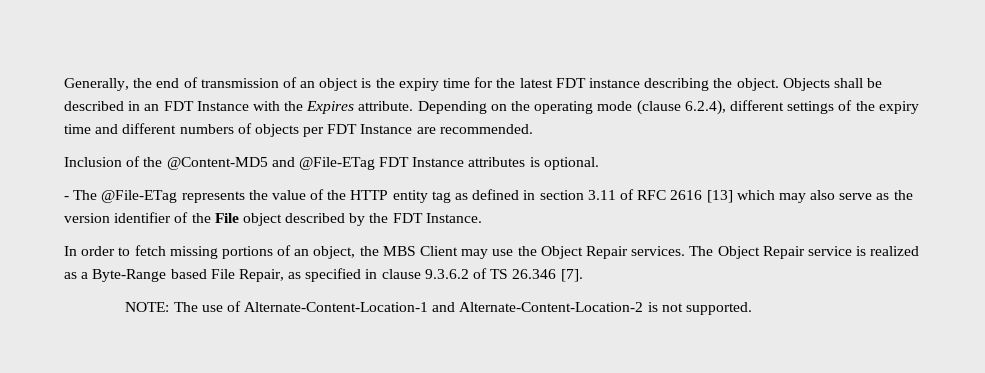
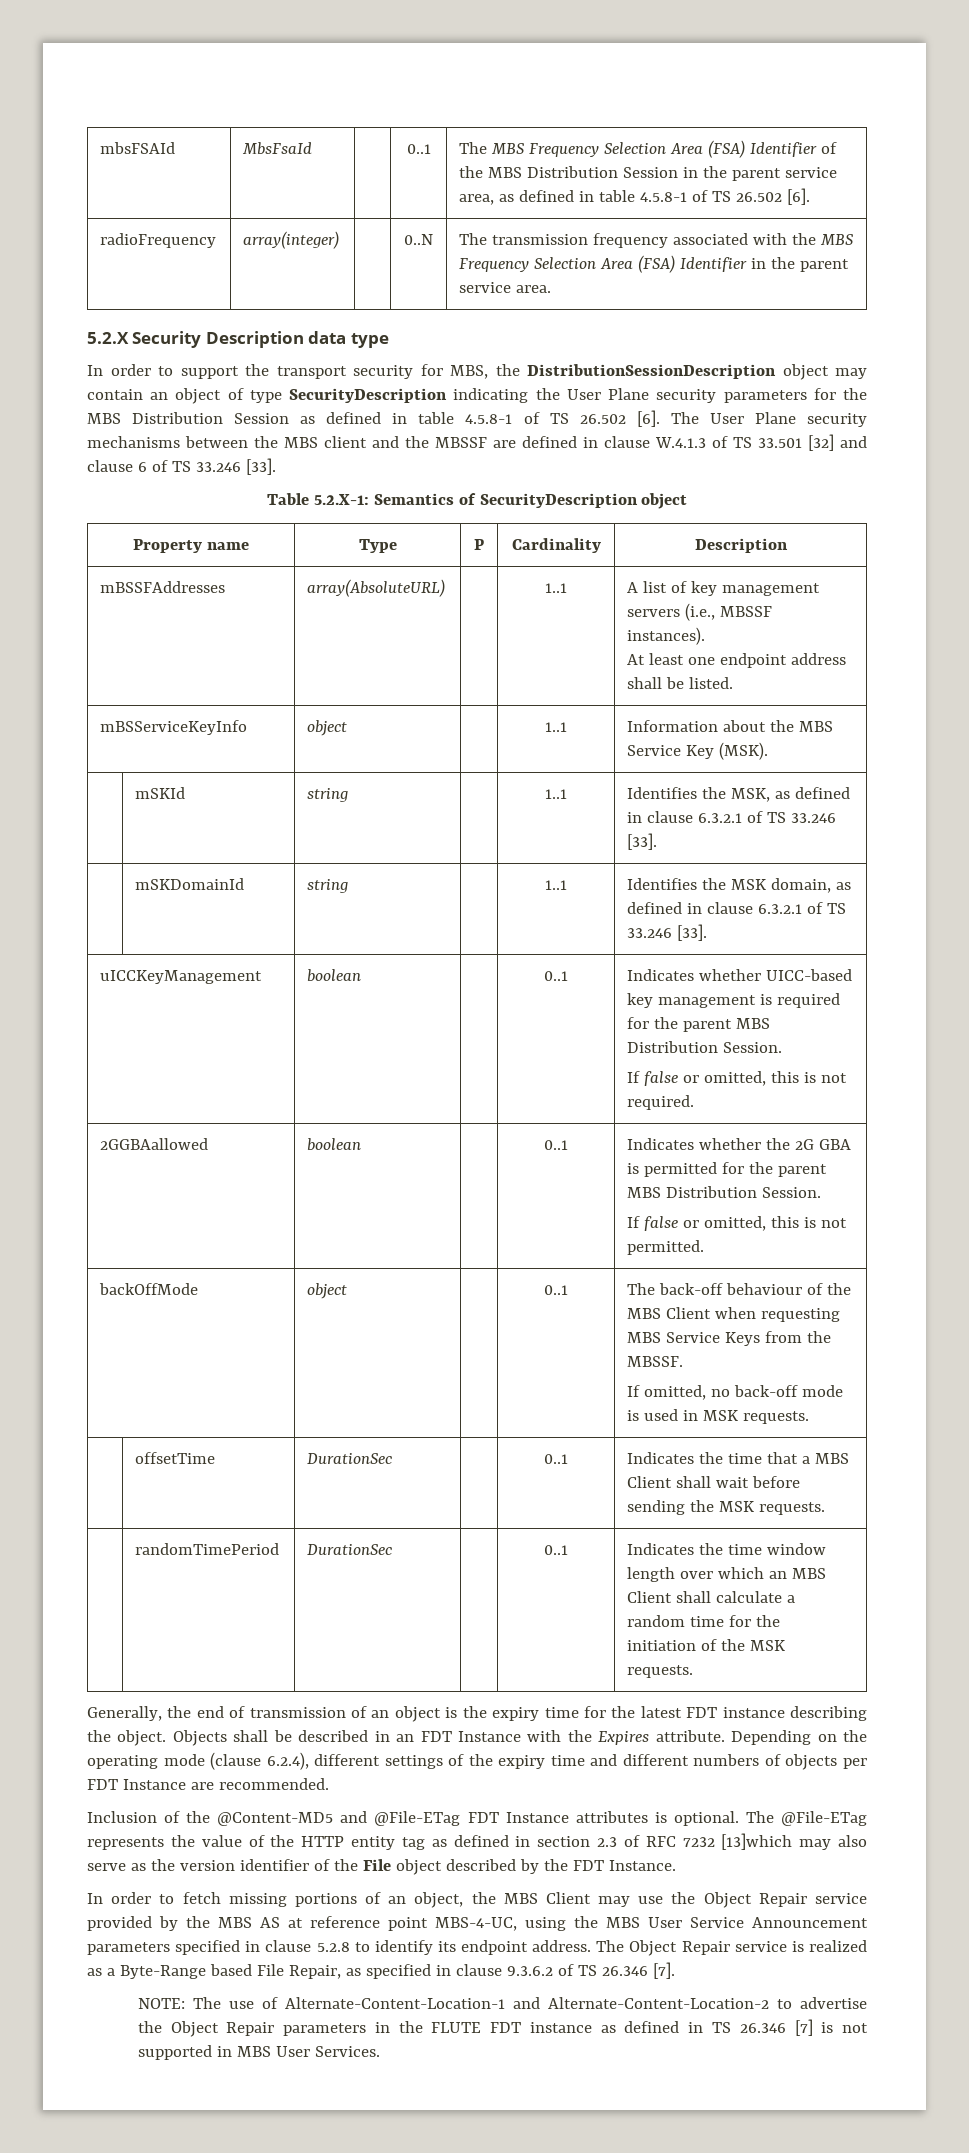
(64, 84) none -> [100,142,176,154] [242,142,313,155] [406,144,431,154] [459,140,838,158] [459,166,838,181] [459,188,811,205] [100,233,217,248] [243,231,340,249] [404,234,433,245] [459,233,854,248] [459,255,850,273] [459,282,552,293] [87,331,389,348] [87,364,867,380] [87,388,868,404] [87,410,868,427] [87,434,867,451] [87,458,276,475] [266,493,688,509] [133,539,249,553] [358,539,397,553] [474,539,484,550] [511,538,601,553] [694,538,788,553] [100,581,226,593] [307,579,446,597] [545,583,567,593] [627,581,821,596] [627,603,773,621] [627,627,706,645] [627,653,847,668] [627,677,734,689] [100,720,248,735] [307,720,348,736] [545,722,567,732] [627,720,834,732] [627,742,769,760] [135,787,186,799] [307,788,349,802] [545,789,567,799] [627,787,851,802] [627,811,837,823] [627,833,658,850] [135,878,245,890] [307,879,349,893] [545,880,567,890] [627,878,852,893] [627,902,847,914] [627,924,708,941] [100,970,263,984] [307,969,362,982] [544,971,568,981] [627,969,853,981] [627,993,841,1008] [627,1017,771,1032] [627,1041,783,1053] [627,1071,848,1086] [627,1095,695,1110] [100,1138,209,1150] [307,1138,362,1151] [544,1140,568,1150] [627,1138,852,1150] [627,1162,828,1177] [627,1186,822,1198] [627,1216,848,1231] [627,1240,705,1255] [99,1283,199,1295] [307,1283,348,1299] [544,1285,568,1295] [627,1283,852,1295] [627,1307,841,1322] [627,1331,832,1346] [627,1356,684,1367] [627,1385,844,1400] [627,1409,810,1424] [135,1452,216,1464] [307,1453,393,1464] [544,1454,568,1464] [627,1452,850,1464] [627,1476,801,1488] [627,1500,826,1515] [135,1543,280,1555] [307,1544,393,1555] [544,1545,568,1555] [627,1543,827,1555] [627,1567,827,1582] [627,1591,796,1603] [627,1615,781,1627] [627,1639,786,1651] [627,1665,694,1678] mbsFSAId | MbsFsaId | | 0..1 | The MBS Frequency Selection Area (FSA) Identifier of the MBS Distribution Session in the parent service area, as defined in table 4.5.8-1 of TS 26.502 [6]. // radioFrequency | array(integer) | | 0..N | The transmission frequency associated with the MBS Frequency Selection Area (FSA) Identifier in the parent service area. // 5.2.X Security Description data type // In order to support the transport security for MBS, the DistributionSessionDescription object may contain an object of type SecurityDescription indicating the User Plane security parameters for the MBS Distribution Session as defined in table 4.5.8-1 of TS 26.502 [6]. The User Plane security mechanisms between the MBS client and the MBSSF are defined in clause W.4.1.3 of TS 33.501 [32] and clause 6 of TS 33.246 [33]. // Table 5.2.X-1: Semantics of SecurityDescription object // Property name | Type | P | Cardinality | Description // mBSSFAddresses | array(AbsoluteURL) | | 1..1 | A list of key management servers (i.e., MBSSF instances). // At least one endpoint address shall be listed. // mBSServiceKeyInfo | object | | 1..1 | Information about the MBS Service Key (MSK). // | mSKId | string | | 1..1 | Identifies the MSK, as defined in clause 6.3.2.1 of TS 33.246 [33]. // | mSKDomainId | string | | 1..1 | Identifies the MSK domain, as defined in clause 6.3.2.1 of TS 33.246 [33]. // uICCKeyManagement | boolean | | 0..1 | Indicates whether UICC-based key management is required for the parent MBS Distribution Session. // If false or omitted, this is not required. // 2GGBAallowed | boolean | | 0..1 | Indicates whether the 2G GBA is permitted for the parent MBS Distribution Session. // If false or omitted, this is not permitted. // backOffMode | object | | 0..1 | The back-off behaviour of the MBS Client when requesting MBS Service Keys from the MBSSF. // If omitted, no back-off mode is used in MSK requests. // | offsetTime | DurationSec | | 0..1 | Indicates the time that a MBS Client shall wait before sending the MSK requests. // | randomTimePeriod | DurationSec | | 0..1 | Indicates the time window length over which an MBS Client shall calculate a random time for the initiation of the MSK requests. //
[64,196,69,200] // - -> (739, 1818) none
[587,190,616,200] 3.11 -> [597,1837,617,1847] 2.3
[670,190,775,203] 2616 [13] which -> [682,1833,793,1850] 7232 [13]which
[631,246,686,256] services. -> [814,1893,867,1904] [87,1916,868,1931] [87,1940,592,1955] service provided by the MBS AS at reference point MBS-4-UC, using the MBS User Service Announcement parameters specified in clause 5.2.8 to identify its endpoint address.
[647,302,753,315] is not supported. -> [776,1997,867,2009] [137,2019,868,2037] [137,2045,380,2060] to advertise the Object Repair parameters in the FLUTE FDT instance as defined in TS 26.346 [7] is not supported in MBS User Services.

